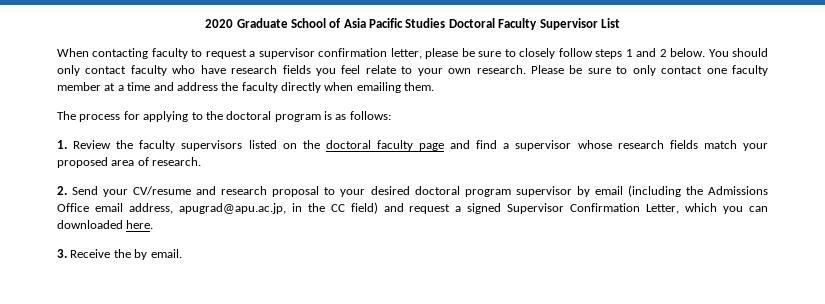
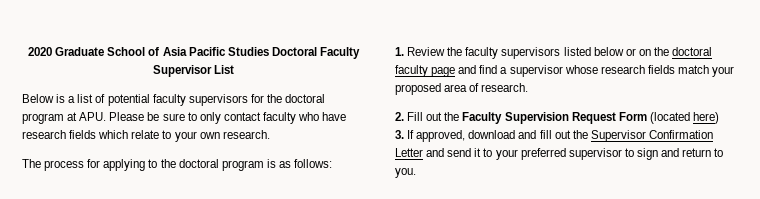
[57,48,769,59] When contacting faculty to request a supervisor confirmation letter, please be sure to closely follow steps 1 and 2 below. You should -> [22,94,326,106] [22,112,197,124] Below is a list of potential faculty supervisors for the doctoral program at APU. Please be sure to
[315,65,361,76] you feel -> [98,130,129,139] which
[531,65,769,76] [57,82,435,93] Please be sure to only contact one faculty member at a time and address the faculty directly when emailing them. -> (270, 134) none
(277, 144) none -> [593,47,636,56] below or
[72,185,768,197] [57,202,769,214] [57,220,154,229] [57,249,182,260] Send your CV/resume and research proposal to your desired doctoral program supervisor by email (including the Admissions Office email address, apugrad@apu.ac.jp, in the CC field) and request a signed Supervisor Confirmation Letter, which you can downloaded here. // 3. Receive the by email. -> [407,112,719,124] [395,130,713,142] [395,148,724,160] [395,168,416,178] Fill out the Faculty Supervision Request Form (located here) // 3. If approved, download and fill out the Supervisor Confirmation Letter and send it to your preferred supervisor to sign and return to you.

